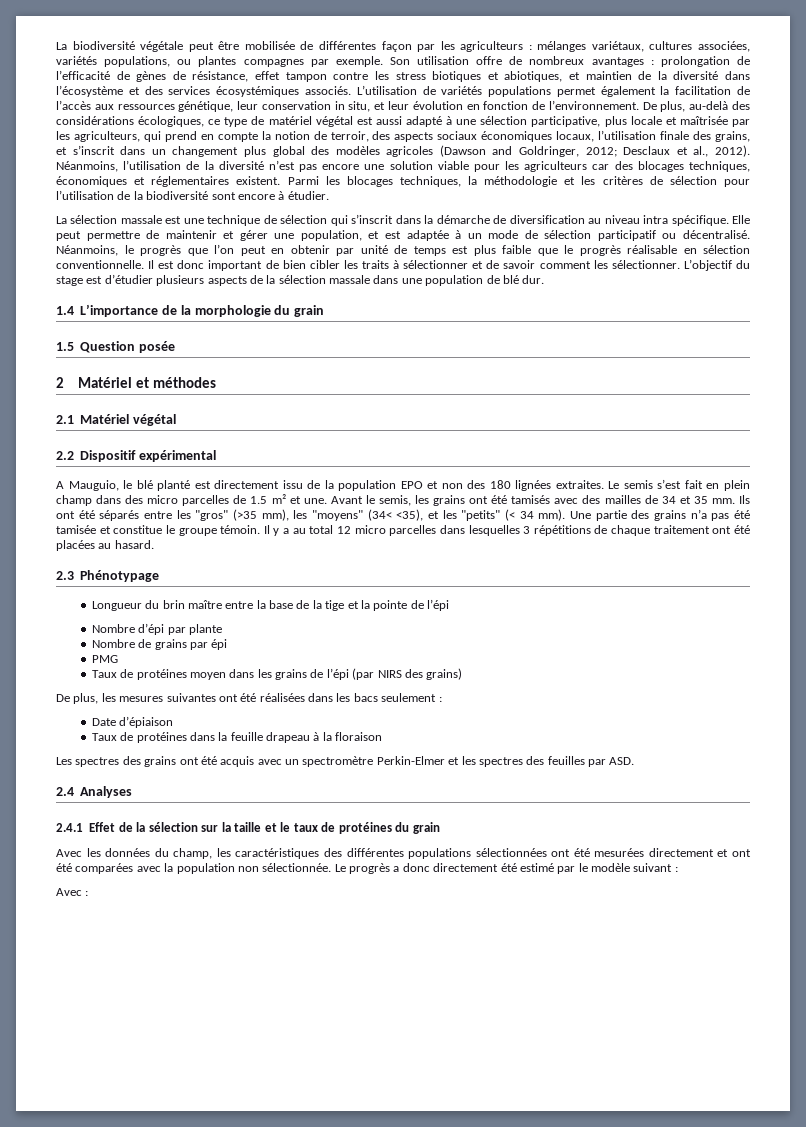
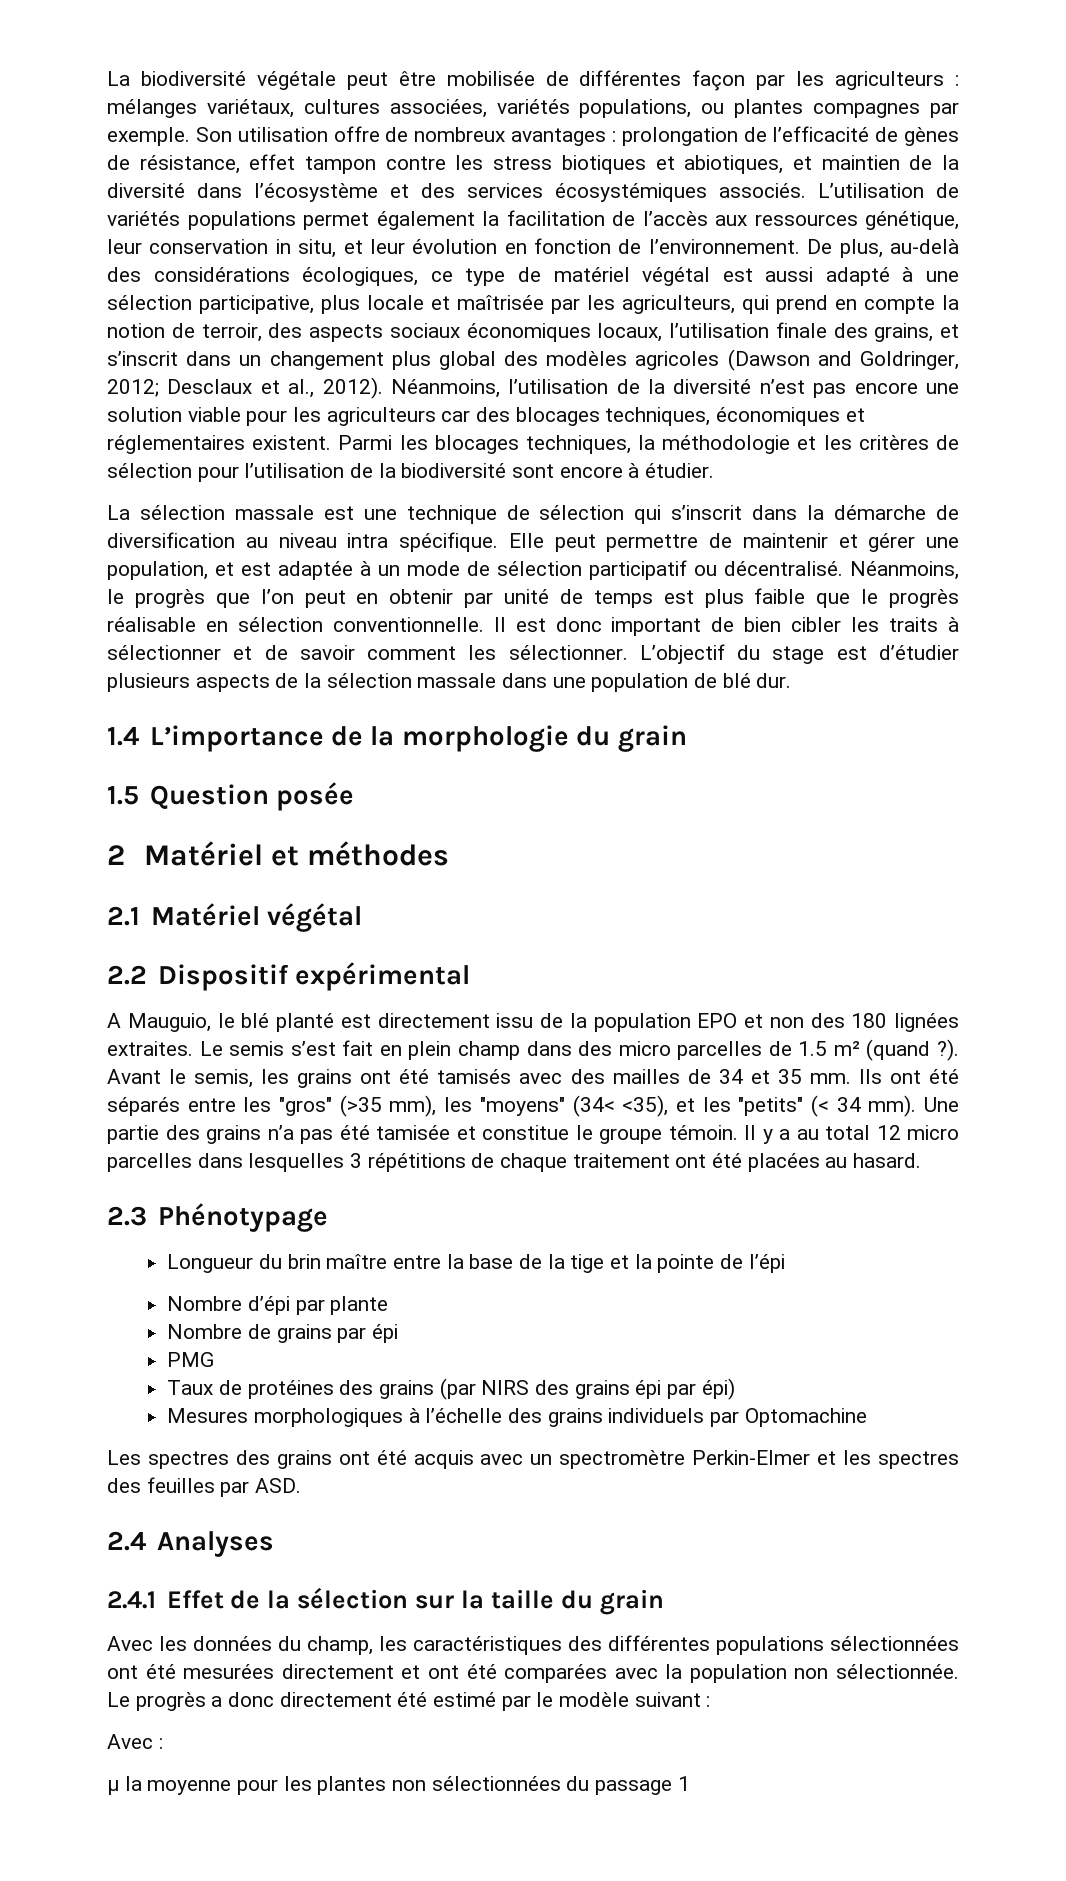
[289,496,327,504] et une. -> [866,1039,959,1061] (quand ?).
[189,668,463,680] [56,693,442,704] [91,716,174,728] [91,732,383,743] moyen dans les grains de l’épi (par NIRS des grains) // De plus, les mesures suivantes ont été réalisées dans les bacs seulement : // Date d’épiaison // Taux de protéines dans la feuille drapeau à la floraison -> [339,1378,735,1400] [167,1408,867,1427] des grains (par NIRS des grains épi par épi) // Mesures morphologiques à l’échelle des grains individuels par Optomachine
[264,822,392,834] et le taux de protéines -> (554, 1599) none
(89, 893) none -> [107,1776,690,1795] // µ la moyenne pour les plantes non sélectionnées du passage 1

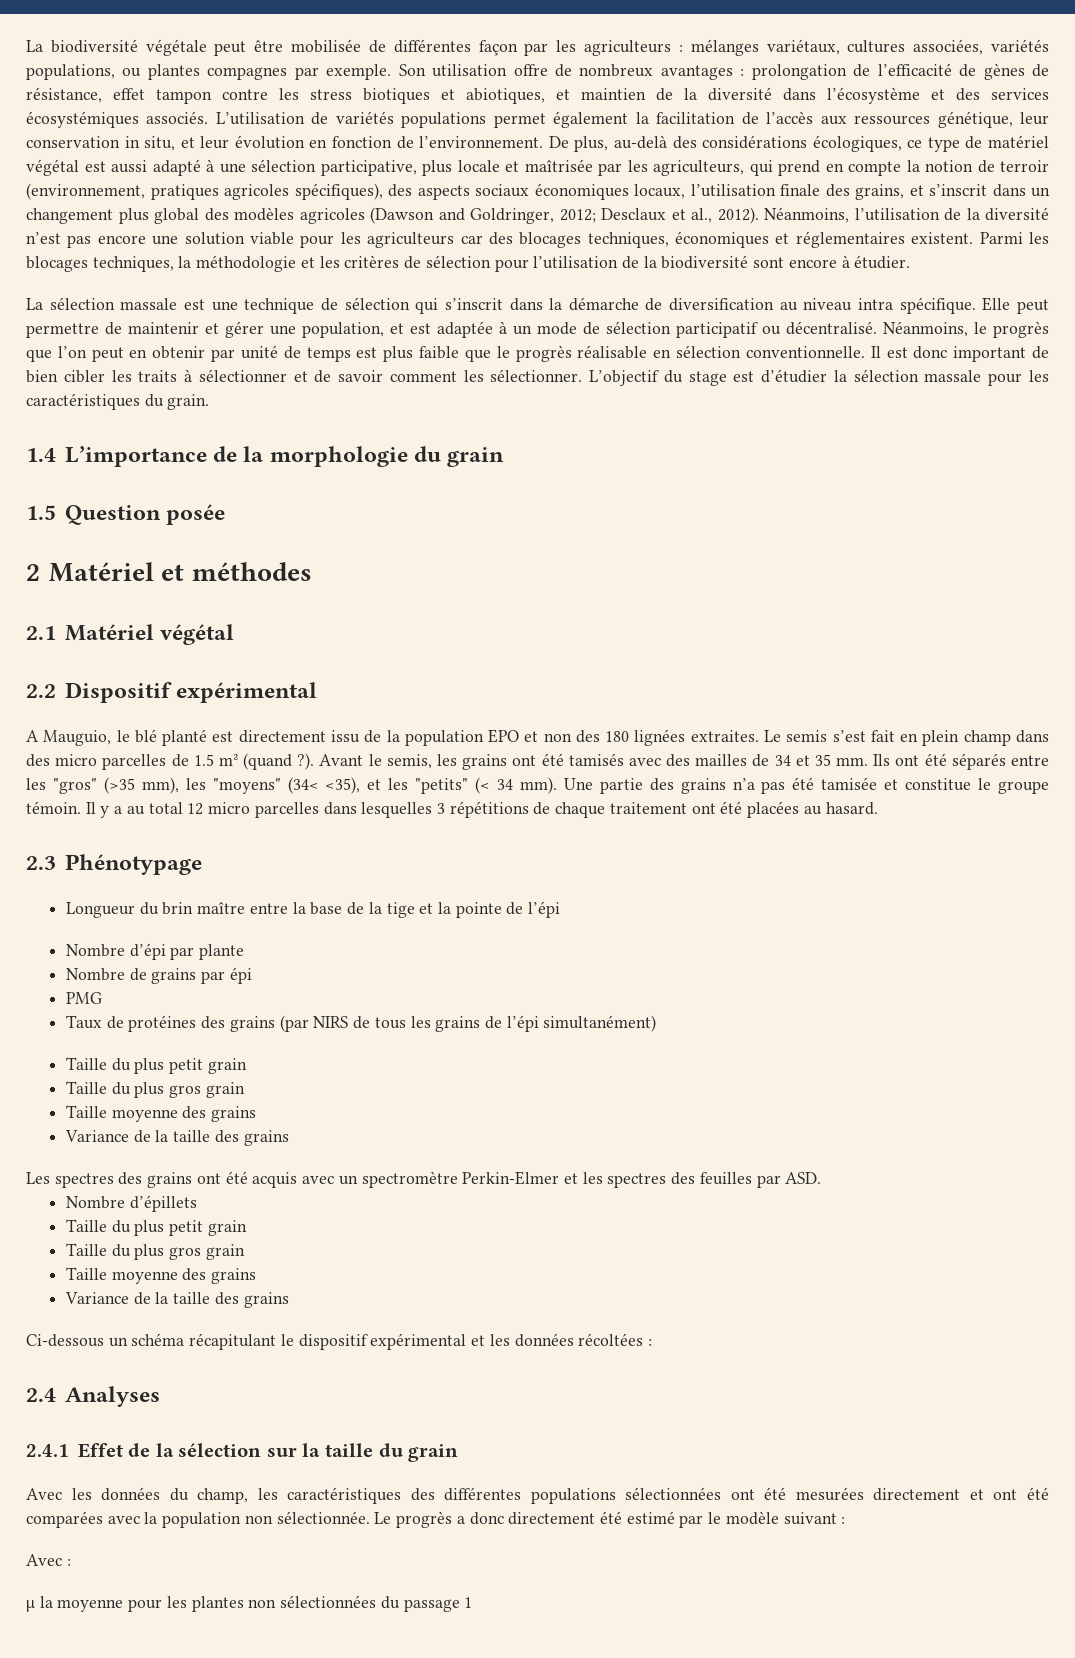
[201,323,262,342] terroir, -> [1000,160,1049,172] [26,183,383,200] terroir (environnement, pratiques agricoles spécifiques),
[107,673,792,692] plusieurs aspects de la sélection massale dans une population de blé dur. -> [833,369,1050,386] [26,393,210,410] la sélection massale pour les caractéristiques du grain.
[534,1378,735,1400] [167,1408,867,1427] des grains épi par épi) // Mesures morphologiques à l’échelle des grains individuels par Optomachine -> [353,1015,657,1032] [65,1057,247,1074] [65,1081,245,1098] [65,1105,257,1122] [64,1130,289,1146] de tous les grains de l’épi simultanément) // Taille du plus petit grain // Taille du plus gros grain // Taille moyenne des grains // Variance de la taille des grains
(302, 1485) none -> [65,1195,197,1212] [65,1219,247,1236] [65,1243,245,1260] [65,1267,257,1284] [64,1292,289,1308] [26,1333,652,1350] // Nombre d’épillets // Taille du plus petit grain // Taille du plus gros grain // Taille moyenne des grains // Variance de la taille des grains // Ci-dessous un schéma récapitulant le dispositif expérimental et les données récoltées :

